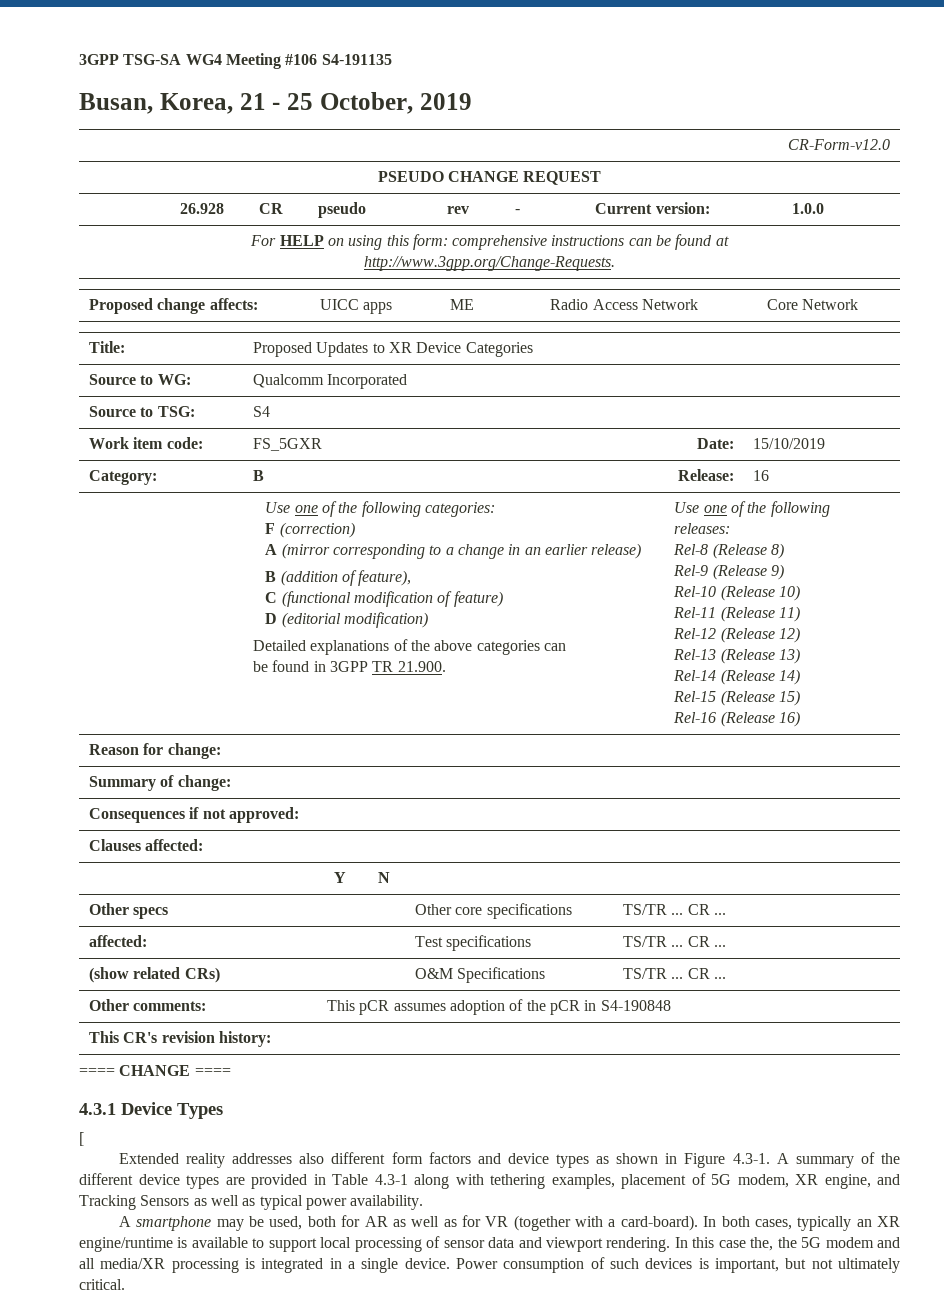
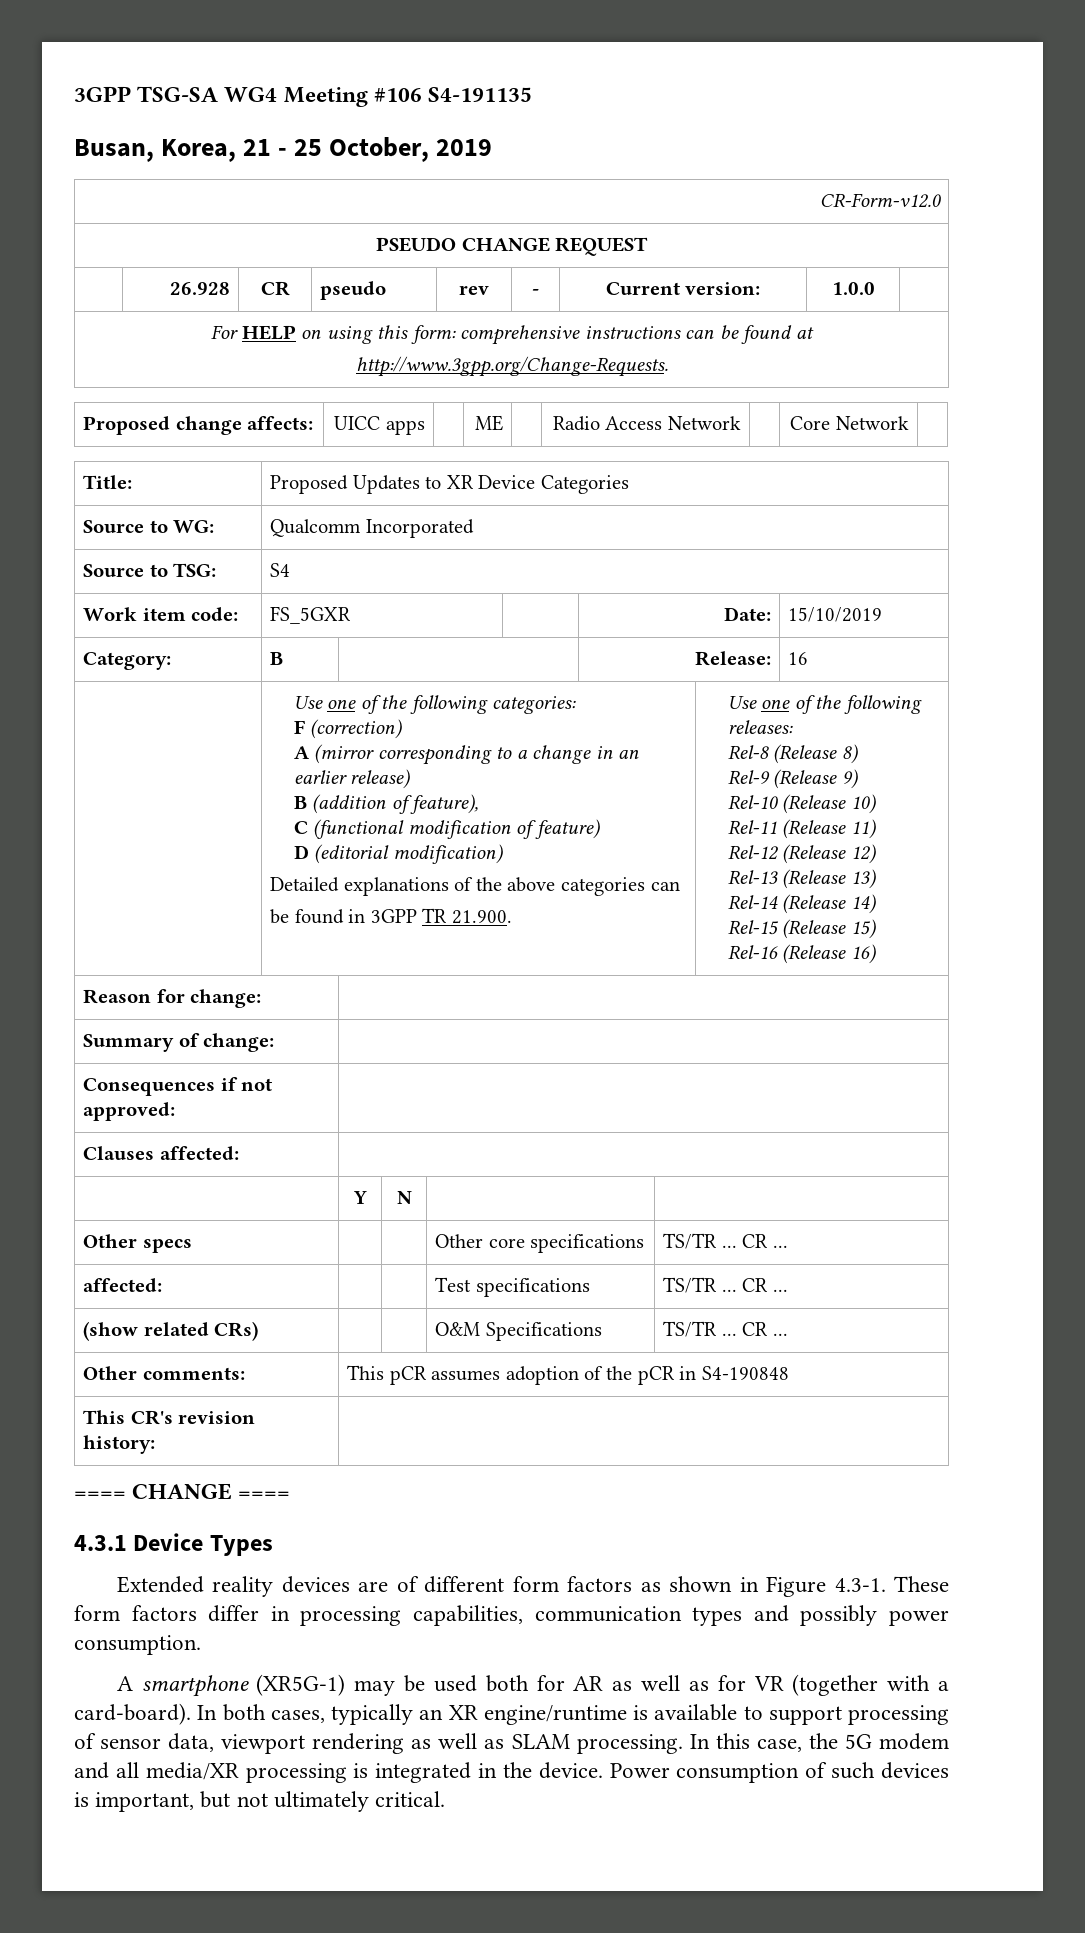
[79,1132,84,1146] // [ -> (273, 1545) none
[232,1152,589,1168] addresses also different form factors and device types -> [281,1576,633,1593] devices are of different form factors
[776,1152,901,1168] [79,1173,900,1189] [79,1195,424,1210] A summary of the different device types are provided in Table 4.3-1 along with tethering examples, placement of 5G modem, XR engine, and Tracking Sensors as well as typical power availability. -> [894,1576,949,1592] [74,1605,950,1626] [74,1635,201,1655] These form factors differ in processing capabilities, communication types and possibly power consumption.
(212, 1223) none -> [256,1674,346,1696] (XR5G-1)
[269,1216,303,1230] used, -> [433,1675,477,1692] used
[320,1237,352,1248] local -> (842, 1715) none
[488,1237,774,1252] data and viewport rendering. In this case the, -> [168,1733,802,1754] data, viewport rendering as well as SLAM processing. In this case,
[348,1258,399,1273] a single -> [502,1762,532,1778] the

